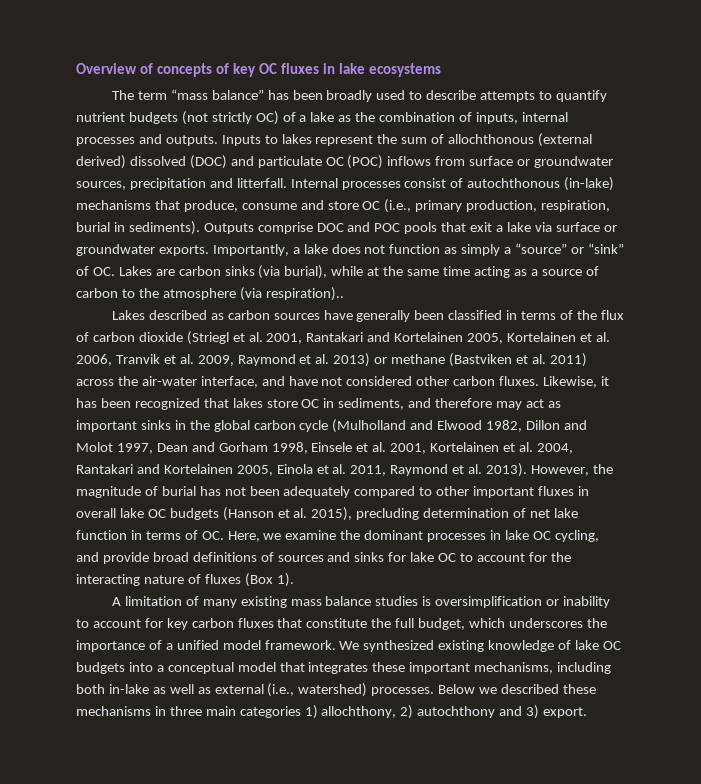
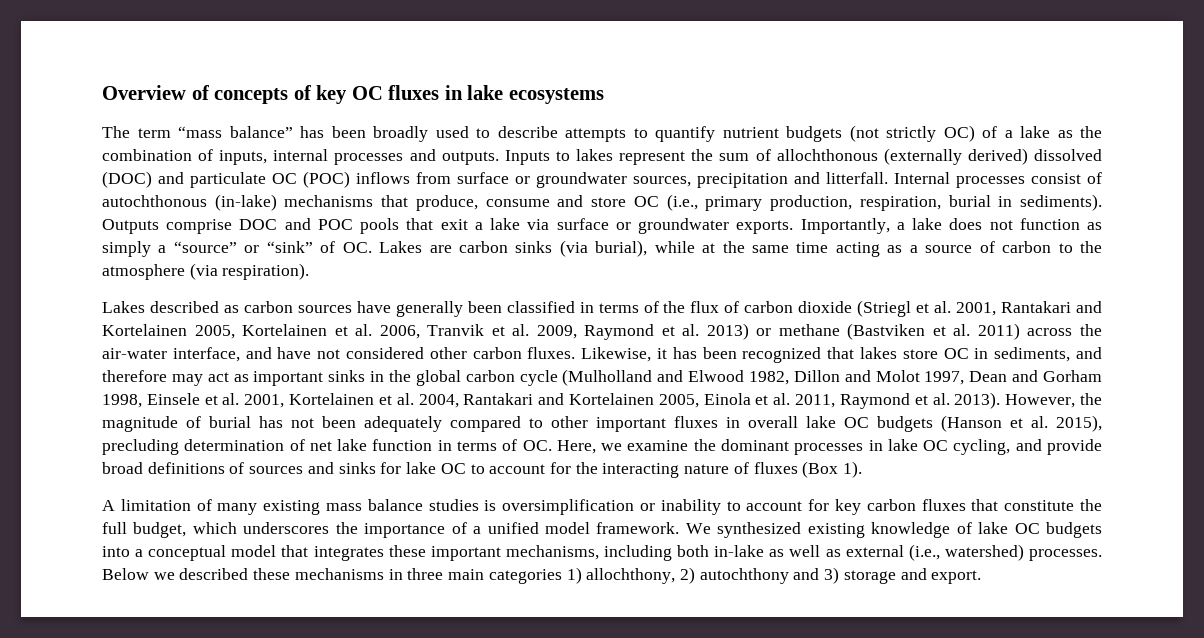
[538,133,593,147] (external -> [883,148,962,165] (externally
[265,287,344,301] respiration).. -> [222,263,310,280] respiration).
(540, 712) none -> [843,568,927,584] storage and

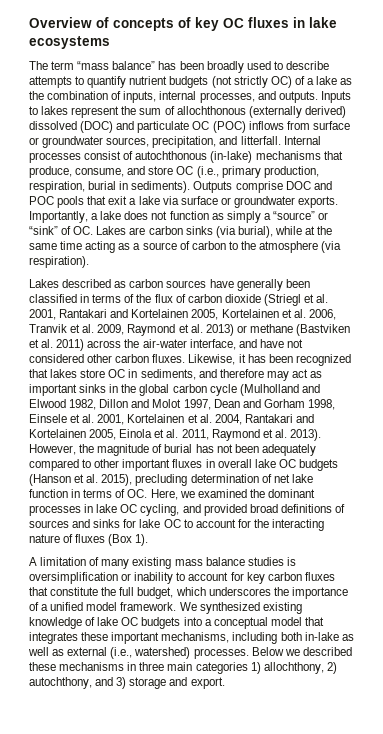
[334,153,404,165] processes -> [199,92,255,103] processes,
[697,173,788,188] precipitation -> [152,136,217,148] precipitation,
[485,199,550,207] consume -> [75,168,125,177] consume,
[627,440,689,451] examine -> [197,489,247,498] examined
[1047,439,1103,455] provide -> [203,504,247,516] provided
[699,568,789,584] autochthony -> [29,677,92,689] autochthony,

